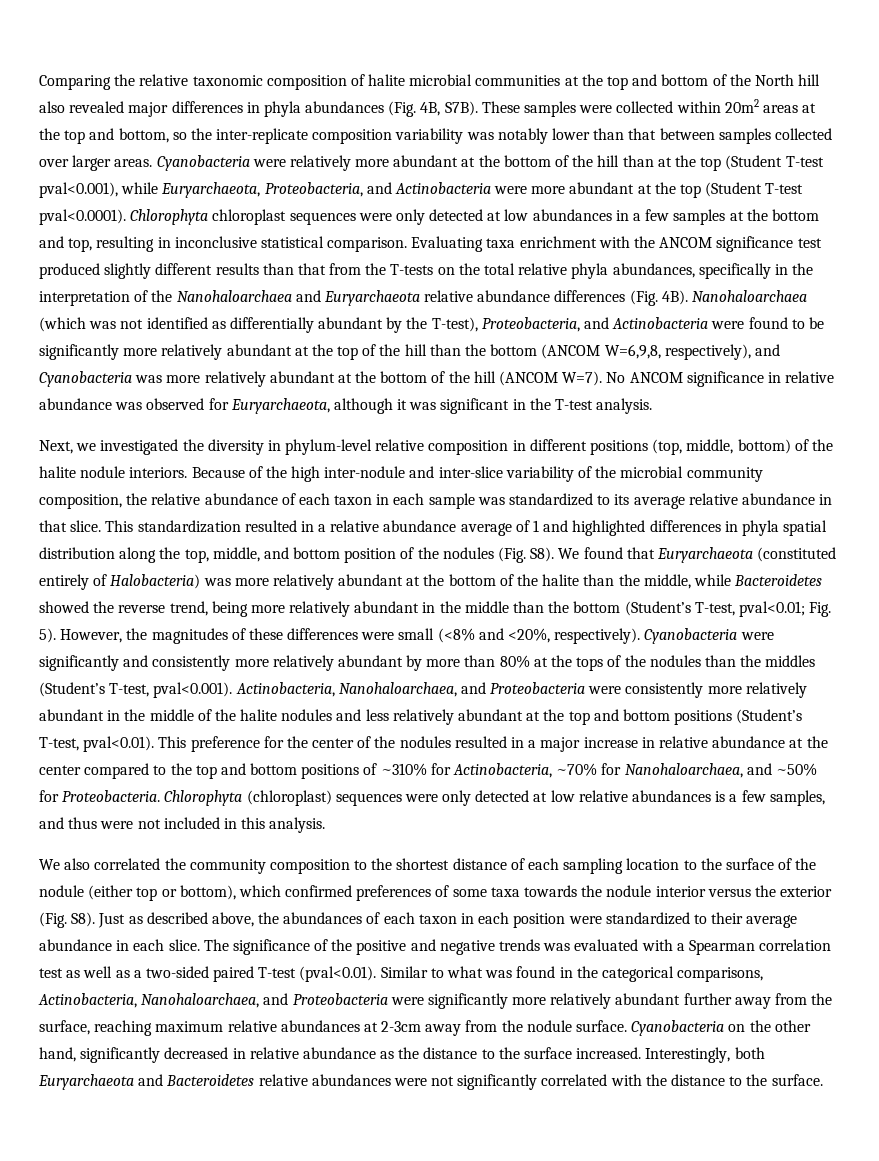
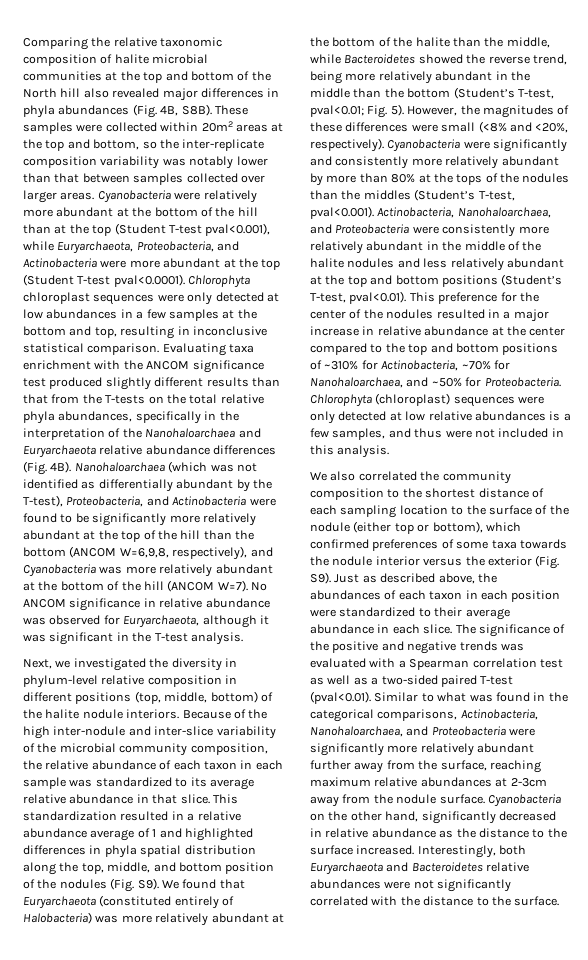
[444,101,478,116] S7B). -> [181,104,212,116] S8B).
[530,547,555,562] S8). -> [137,878,159,890] S9).
[71,912,96,927] S8). -> [310,572,331,584] S9).

